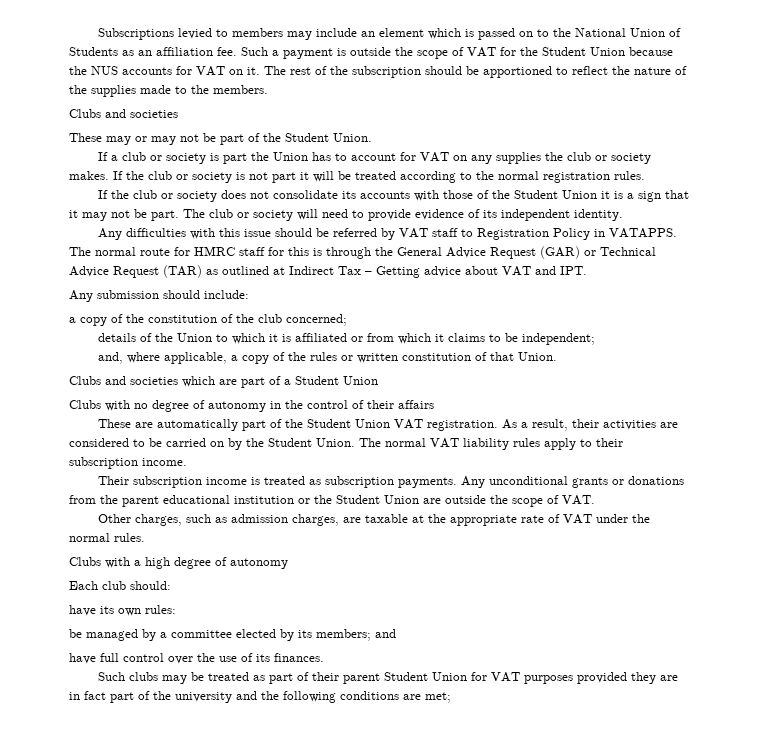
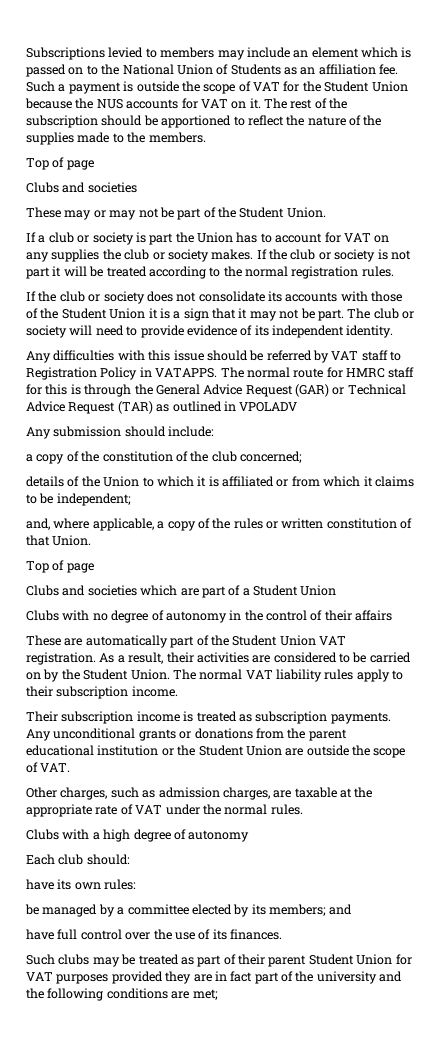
(268, 89) none -> [26,157,94,170] // Top of page
[273,266,587,278] at Indirect Tax – Getting advice about VAT and IPT. -> [223,401,298,412] in VPOLADV
(558, 356) none -> [26,560,94,573] // Top of page

